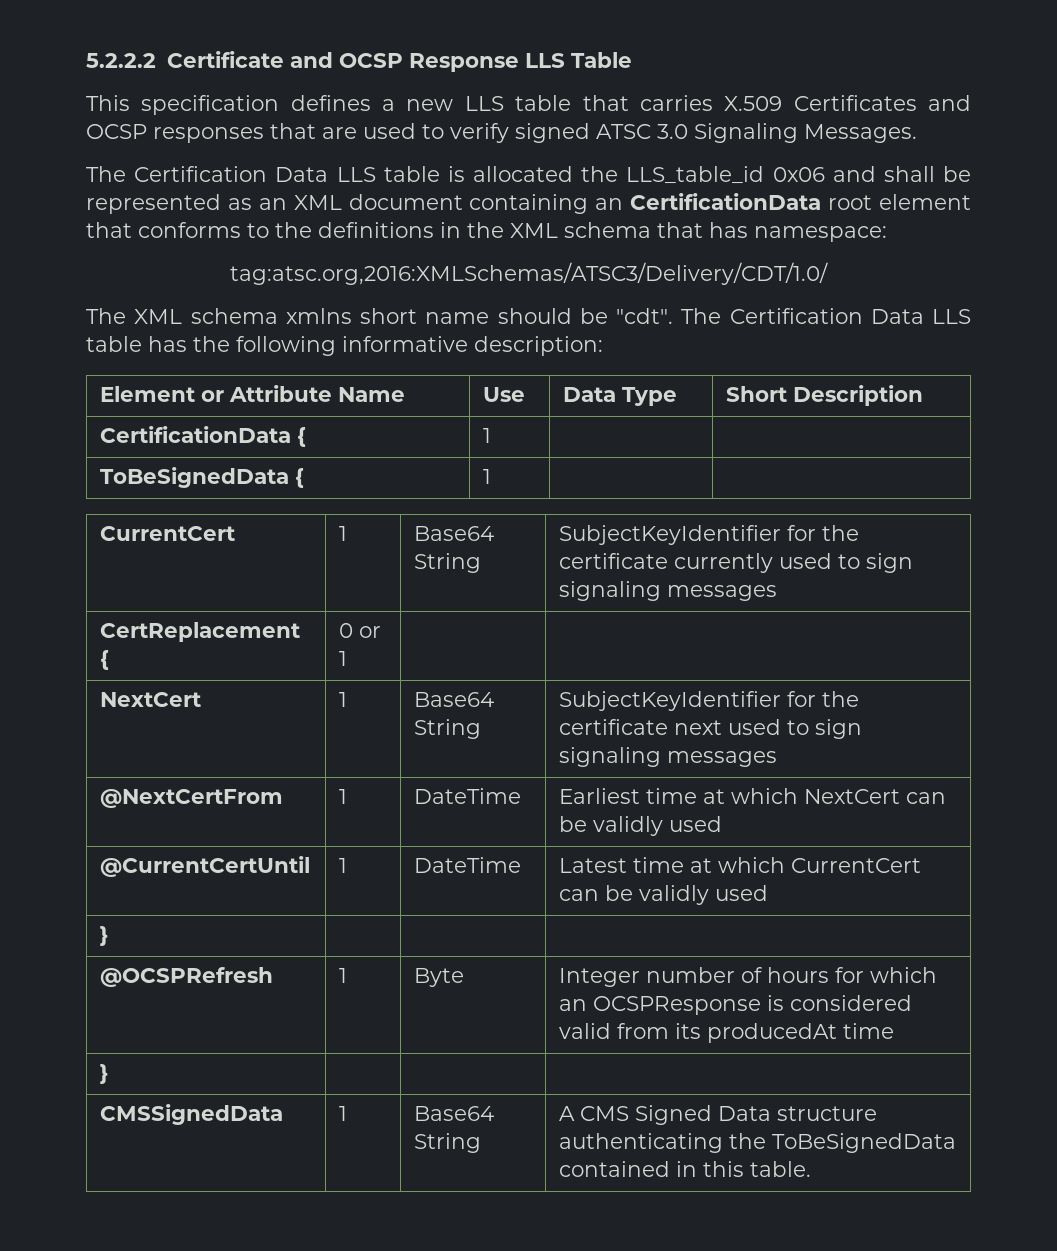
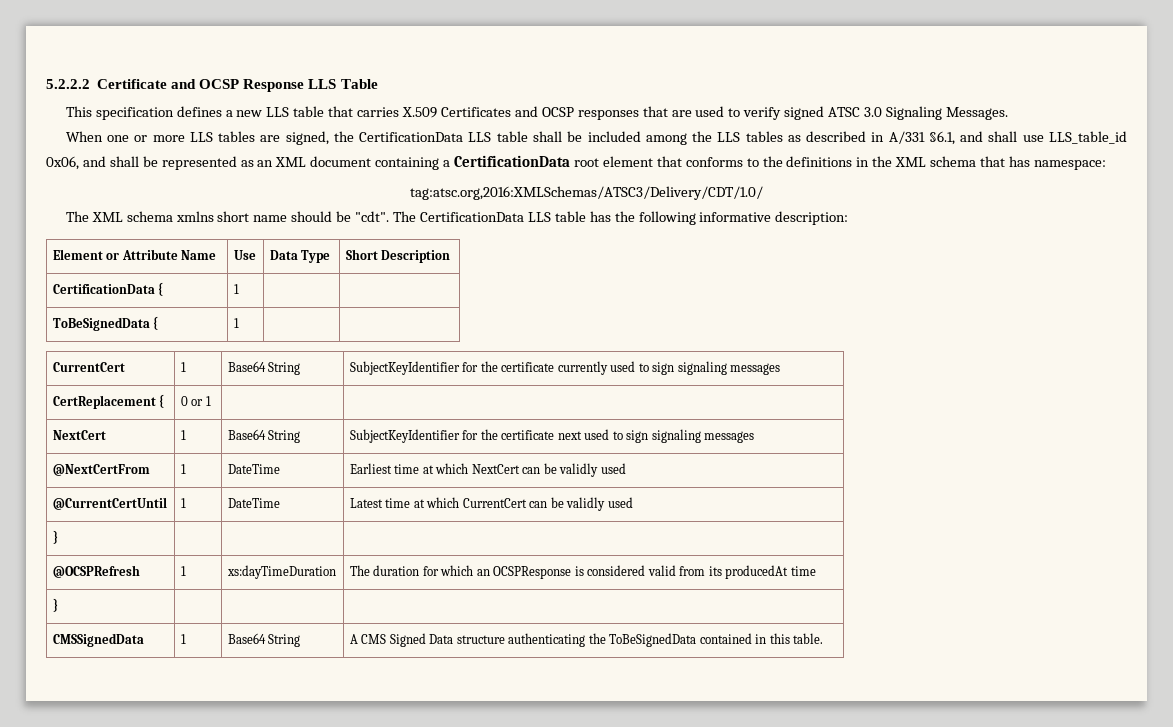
[86,166,825,184] The Certification Data LLS table is allocated the LLS_table_id 0x06 -> [65,131,1127,145] [46,156,79,170] When one or more LLS tables are signed, the CertificationData LLS table shall be included among the LLS tables as described in A/331 §6.1, and shall use LLS_table_id 0x06,
[595,198,624,210] an -> [443,160,451,167] a
[729,308,924,324] Certification Data -> [419,212,524,222] CertificationData
[413,968,464,987] [558,967,829,987] Byte | Integer number of hours -> [226,565,336,579] [349,565,420,576] xs:dayTimeDuration | The duration

